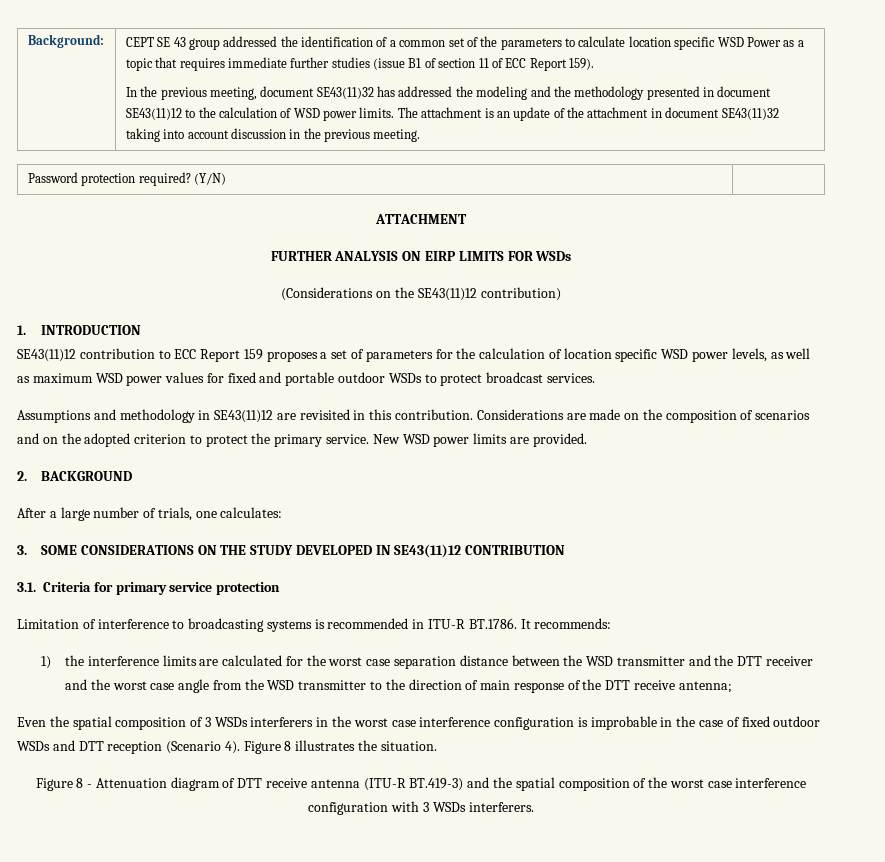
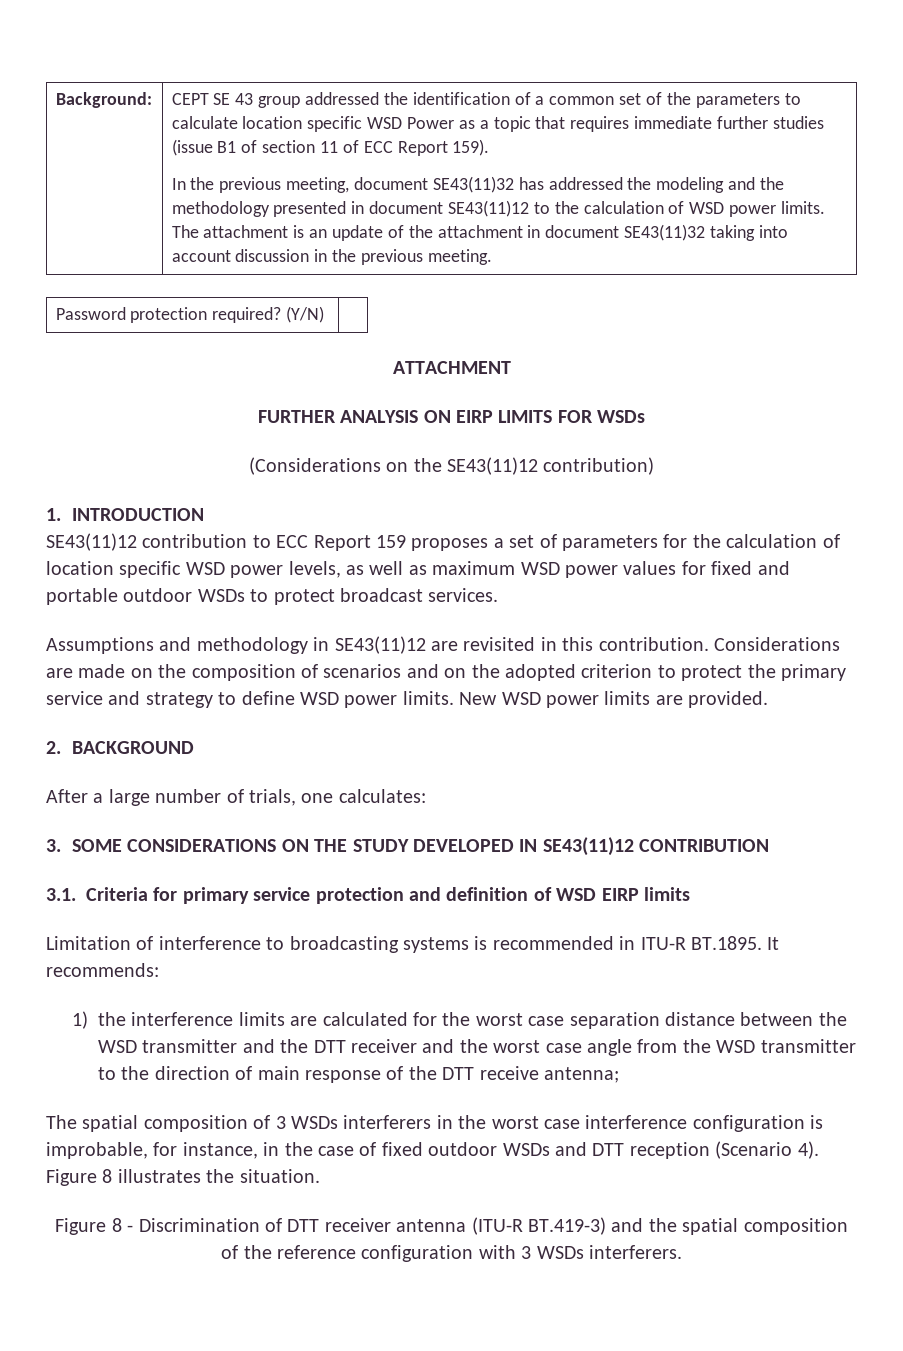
[326,434,370,444] service. -> [46,691,454,708] service and strategy to define WSD power limits.
(281, 588) none -> [409,887,690,901] and definition of WSD EIRP limits
[468,618,517,629] BT.1786. -> [690,936,762,950] BT.1895.
[17,716,69,727] Even the -> [46,1115,77,1129] The
[590,716,657,730] improbable -> [46,1142,258,1159] improbable, for instance,
[95,777,220,791] Attenuation diagram -> [138,1218,260,1232] Discrimination
[266,778,308,788] receive -> [324,1218,391,1232] receiver
[669,778,807,788] worst case interference -> [276,1245,356,1259] reference

